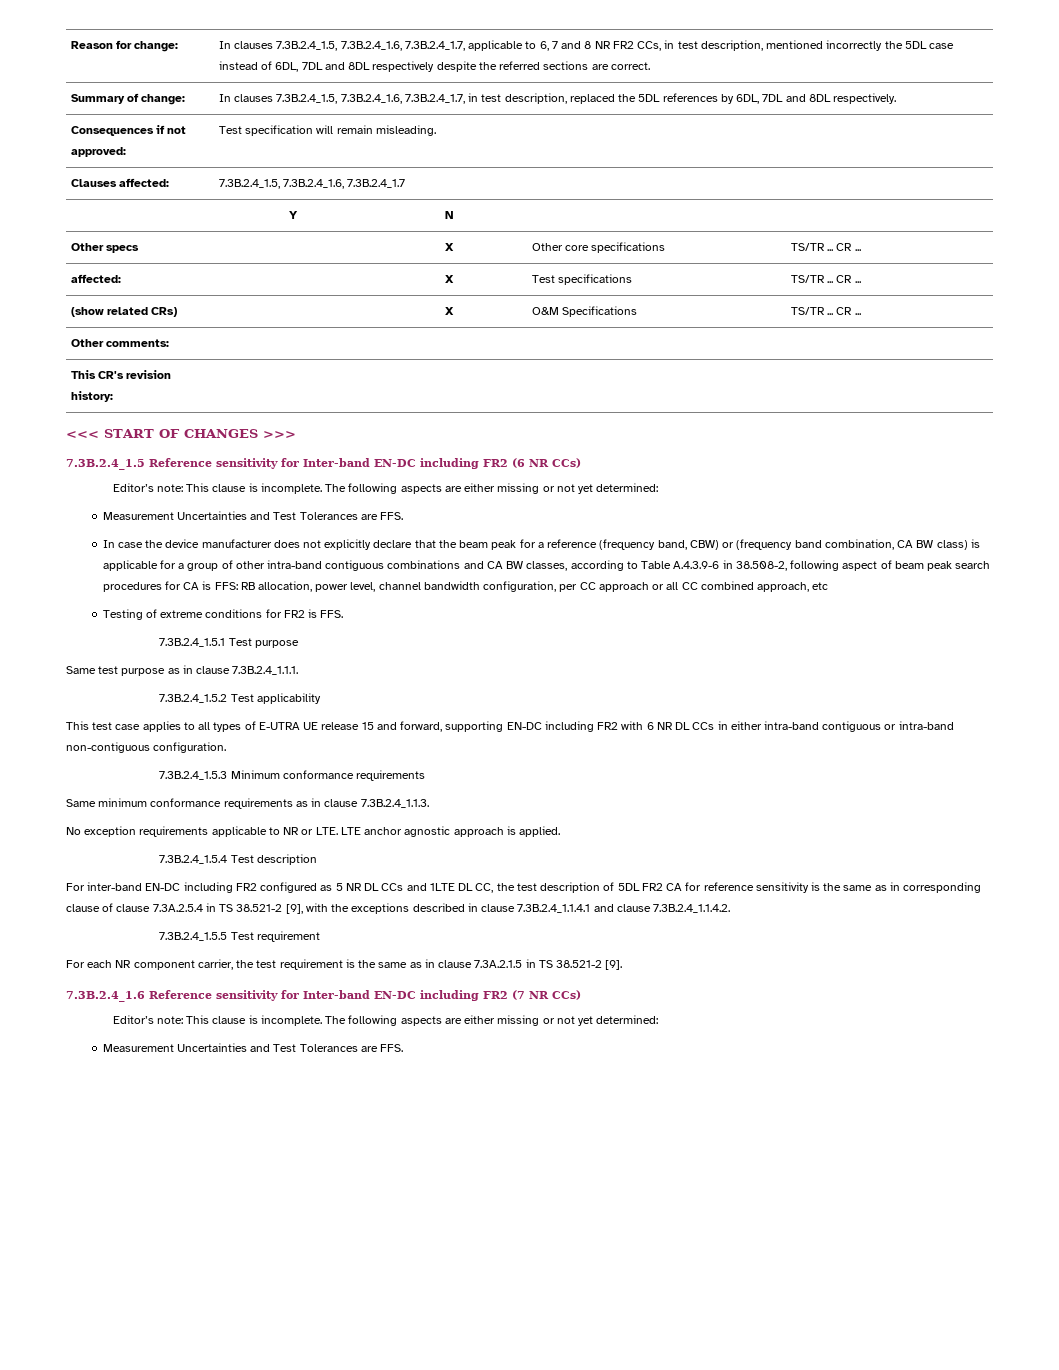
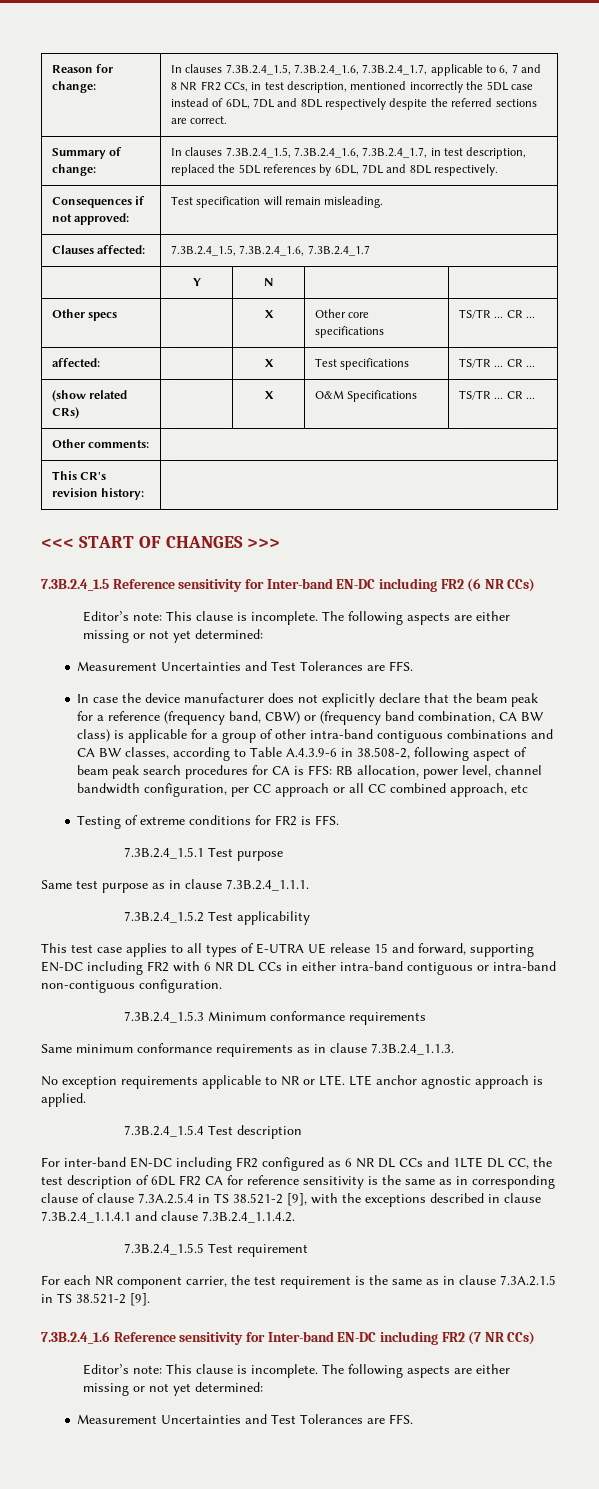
[335,883,343,891] 5 -> [345,1158,352,1167] 6
[617,883,640,891] 5DL -> [151,1176,175,1186] 6DL

